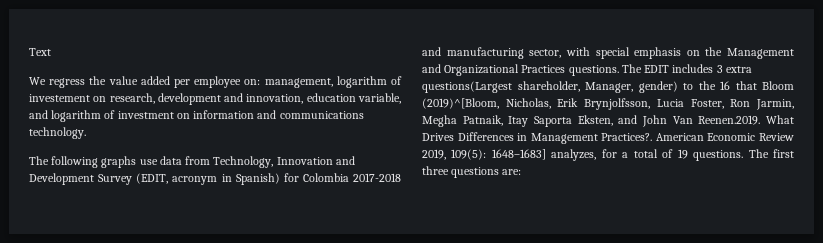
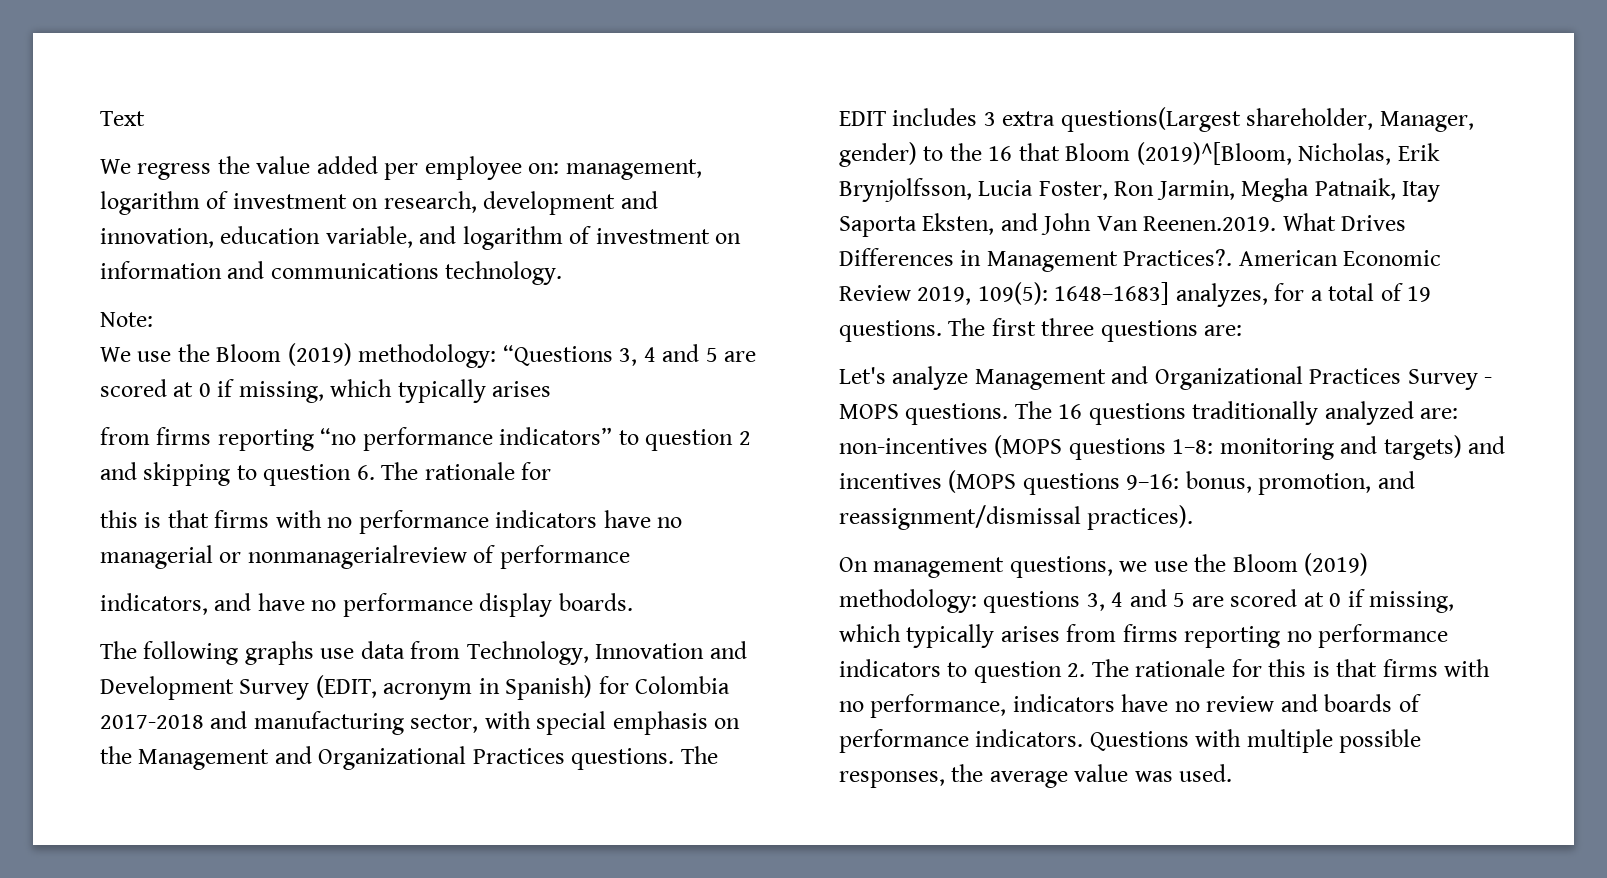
[29,94,90,102] investement -> [232,193,347,209] investment
(86, 133) none -> [100,312,153,327] [100,343,757,368] [100,379,552,403] [100,427,751,451] [100,462,552,486] [100,510,683,534] [100,545,630,569] [100,593,633,617] // Note: // We use the Bloom (2019) methodology: “Questions 3, 4 and 5 are scored at 0 if missing, which typically arises // from firms reporting “no performance indicators” to question 2 and skipping to question 6. The rationale for // this is that firms with no performance indicators have no managerial or nonmanagerialreview of performance // indicators, and have no performance display boards.
(522, 172) none -> [839,366,1493,390] [839,401,1459,425] [839,435,1506,460] [839,470,1415,495] [839,505,1194,530] [839,553,1369,578] [839,589,1455,613] [839,624,1449,648] [839,659,1491,683] [839,694,1421,718] [839,729,1422,753] [839,764,1233,788] // Let's analyze Management and Organizational Practices Survey - MOPS questions. The 16 questions traditionally analyzed are: non-incentives (MOPS questions 1–8: monitoring and targets) and incentives (MOPS questions 9–16: bonus, promotion, and reassignment/dismissal practices). // On management questions, we use the Bloom (2019) methodology: questions 3, 4 and 5 are scored at 0 if missing, which typically arises from firms reporting no performance indicators to question 2. The rationale for this is that firms with no performance, indicators have no review and boards of performance indicators. Questions with multiple possible responses, the average value was used.

